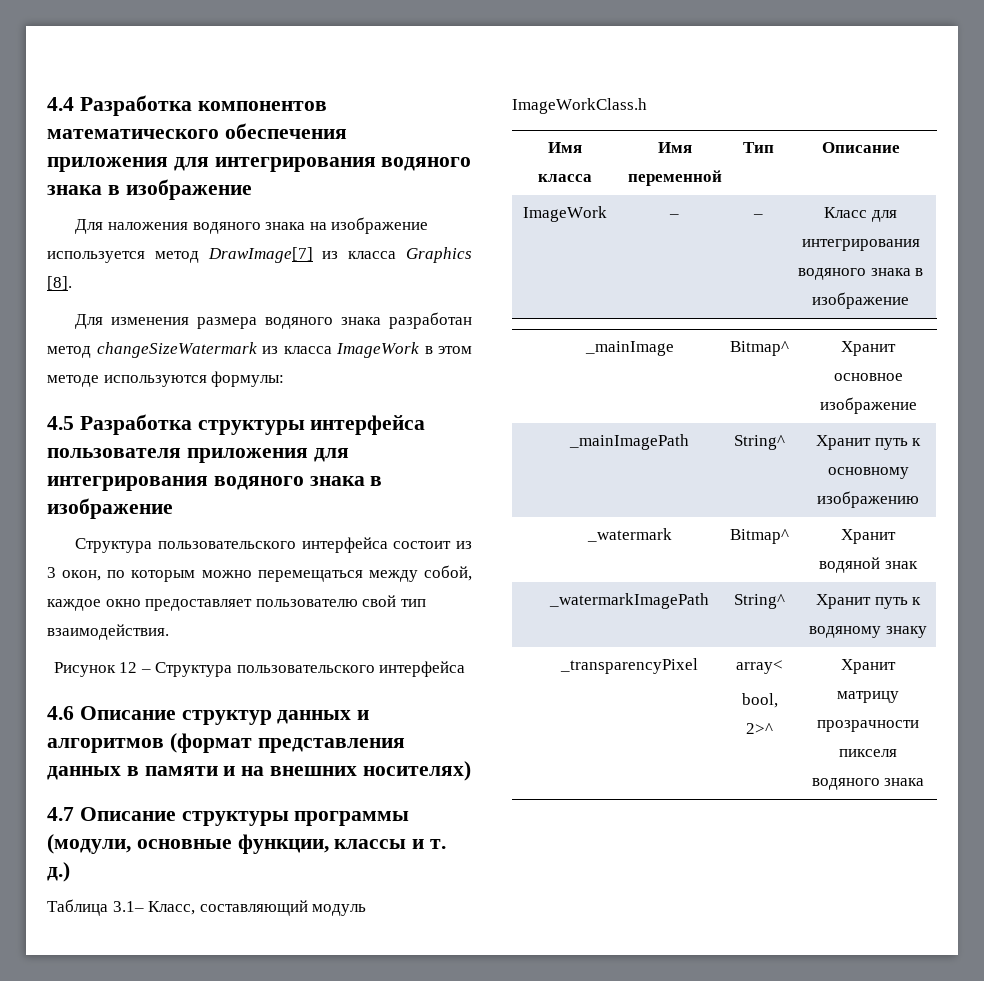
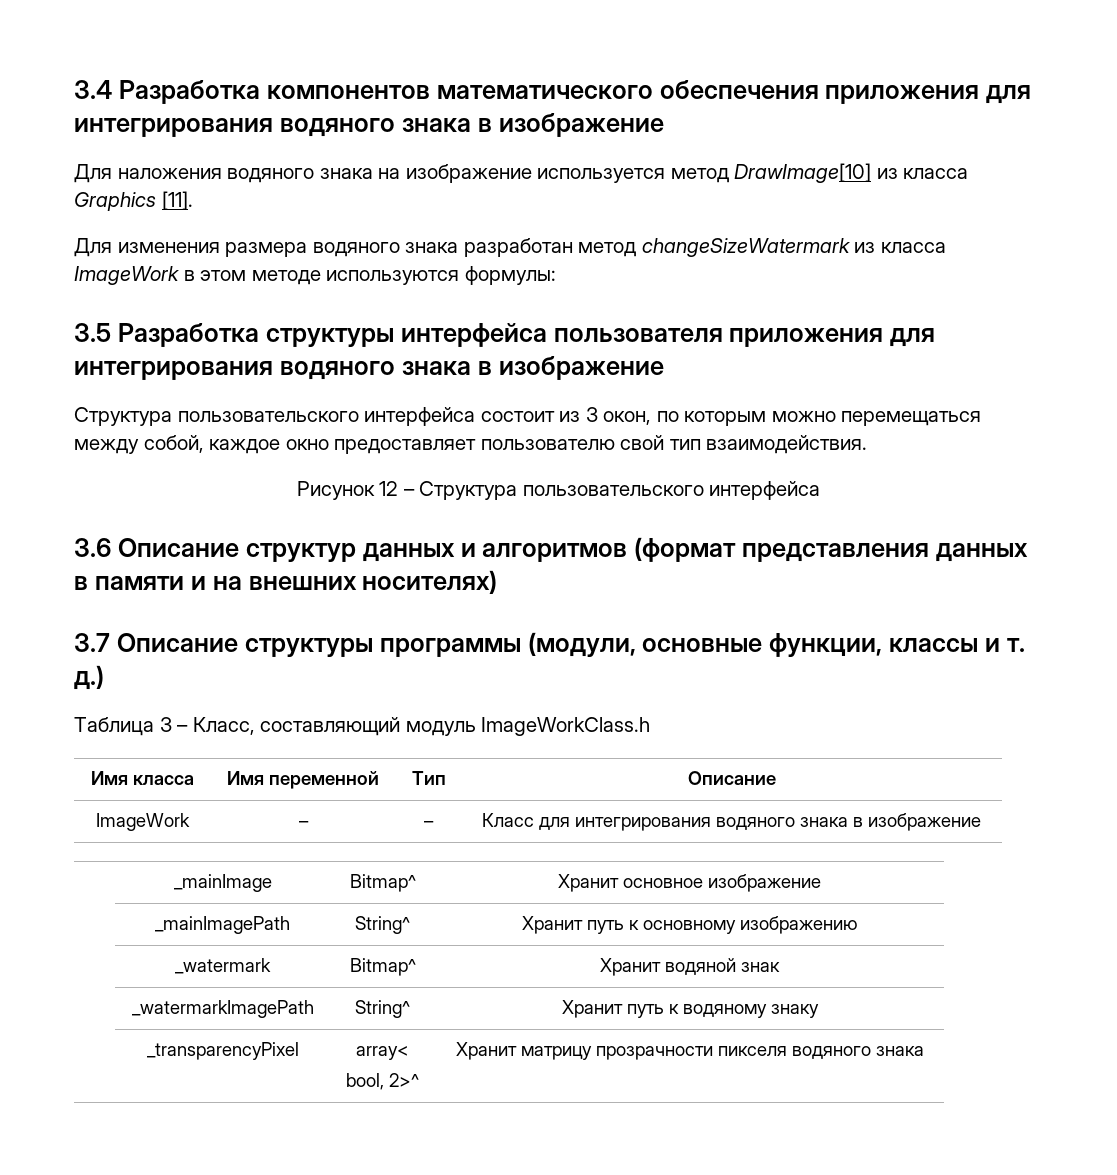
[47,97,74,111] 4.4 -> [74,80,112,99] 3.4
[207,247,313,263] DrawImage[7] -> [734,163,872,183] DrawImage[10]
[47,276,72,290] [8]. -> [161,191,193,210] [11].
[47,416,74,430] 4.5 -> [74,323,111,342] 3.5
[47,706,74,720] 4.6 -> [74,538,111,557] 3.6
[47,807,74,821] 4.7 -> [74,633,110,652] 3.7
[112,901,144,912] 3.1– -> [159,717,189,732] 3 –

